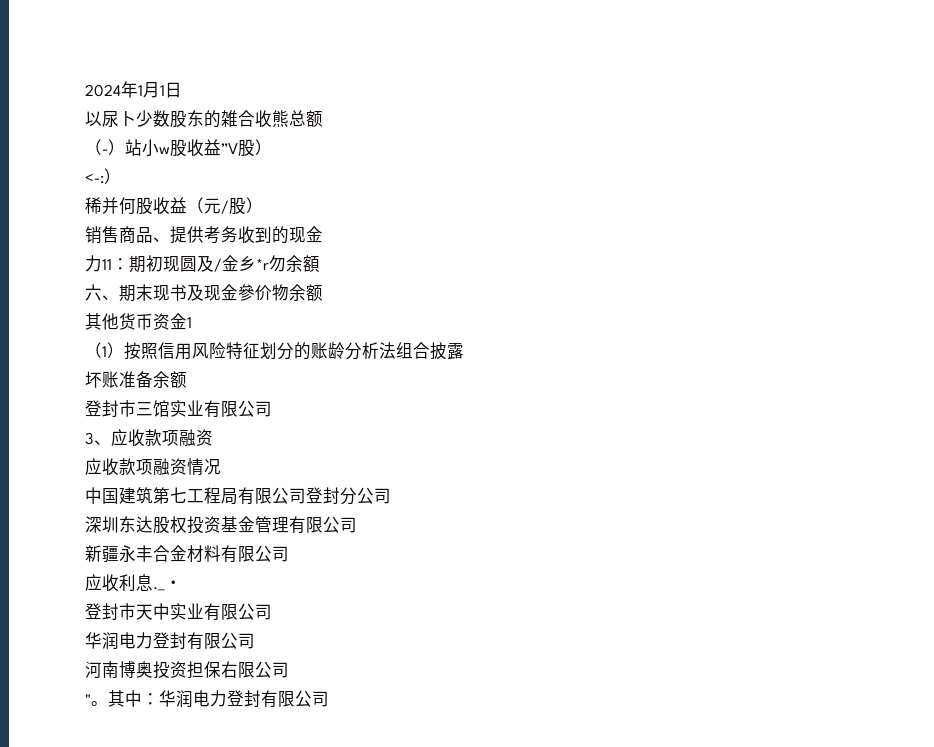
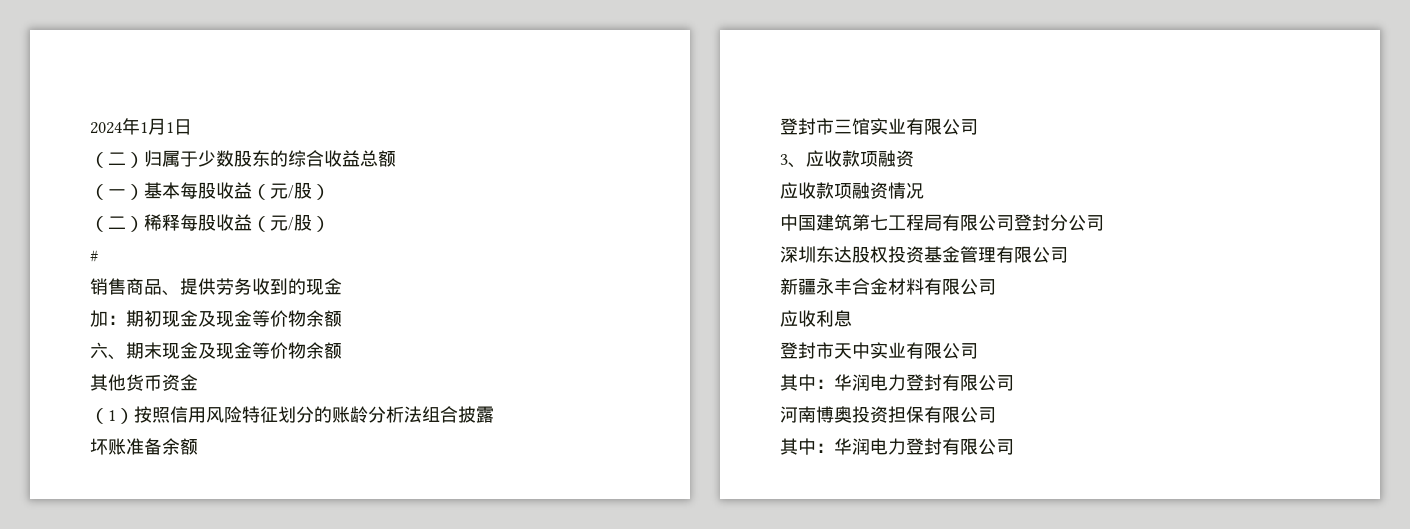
[85,111,136,127] 以尿卜 -> [90,150,198,168] （二）归属于
[221,110,289,128] 雑合收熊 -> [288,150,360,167] 综合收益
[102,139,272,157] [85,168,121,184] [85,197,263,215] -）站小w股收益”V股） // <-:） // 稀并何股收益（元/股） -> [108,182,330,200] [90,214,330,232] [90,250,98,262] 一）基本每股收益（元/股） // （二）稀释每股收益（元/股） // #
[204,226,221,244] 考 -> [216,278,234,295] 劳
[85,255,112,272] 力11 -> [90,310,108,327] 加
[180,255,320,273] 圆及/金乡*r勿余額 -> [180,310,342,327] 金及现金等价物余额
[170,284,255,301] 书及现金參 -> [180,342,270,359] 金及现金等
[187,317,192,328] 1 -> (198, 382) none
[153,580,182,591] ._・ -> (852, 318) none
(272, 612) none -> [780,374,834,391] 其中：
[221,661,289,678] [85,694,108,706] 右限公司 // "。 -> [924,406,996,423] 有限公司 //

